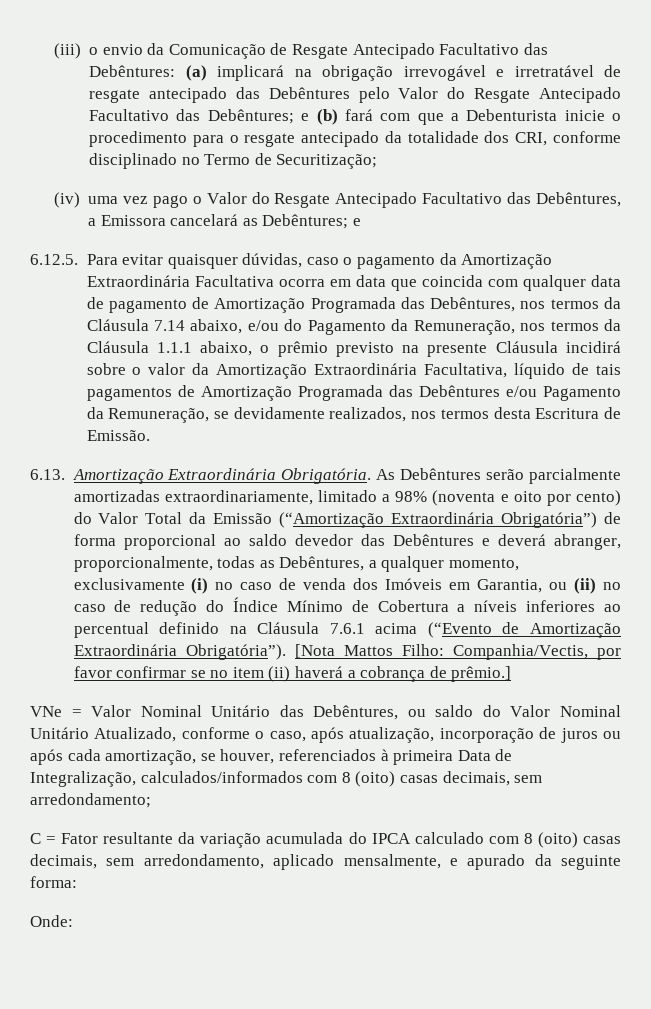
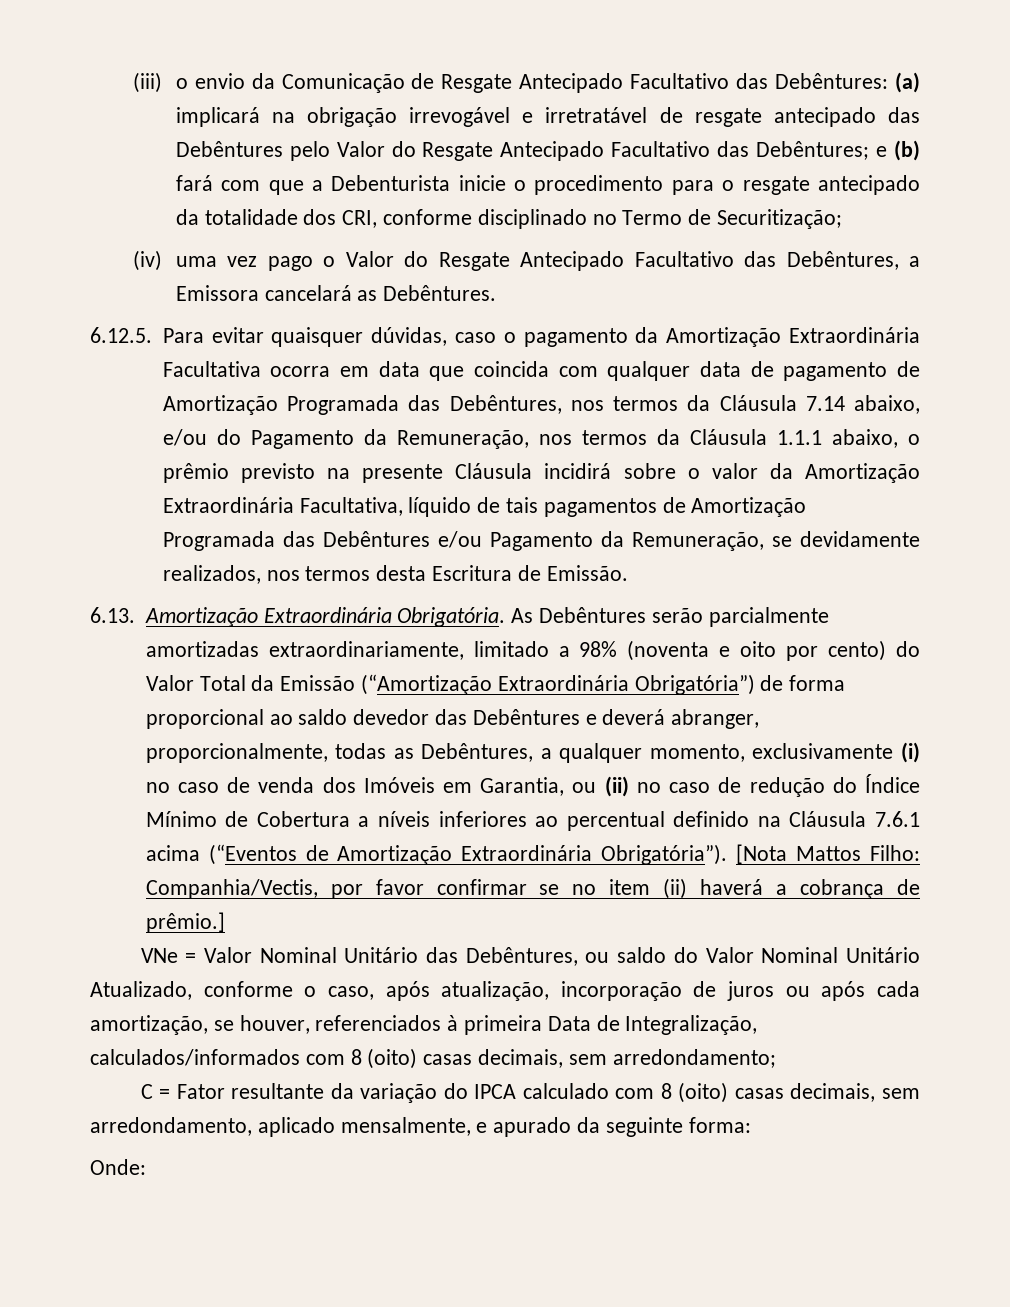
[262,214,362,229] Debêntures; e -> [383,285,497,301] Debêntures.
[427,622,492,638] (“Evento -> [208,844,297,865] (“Eventos
[266,832,344,844] acumulada -> (438, 1093) none

